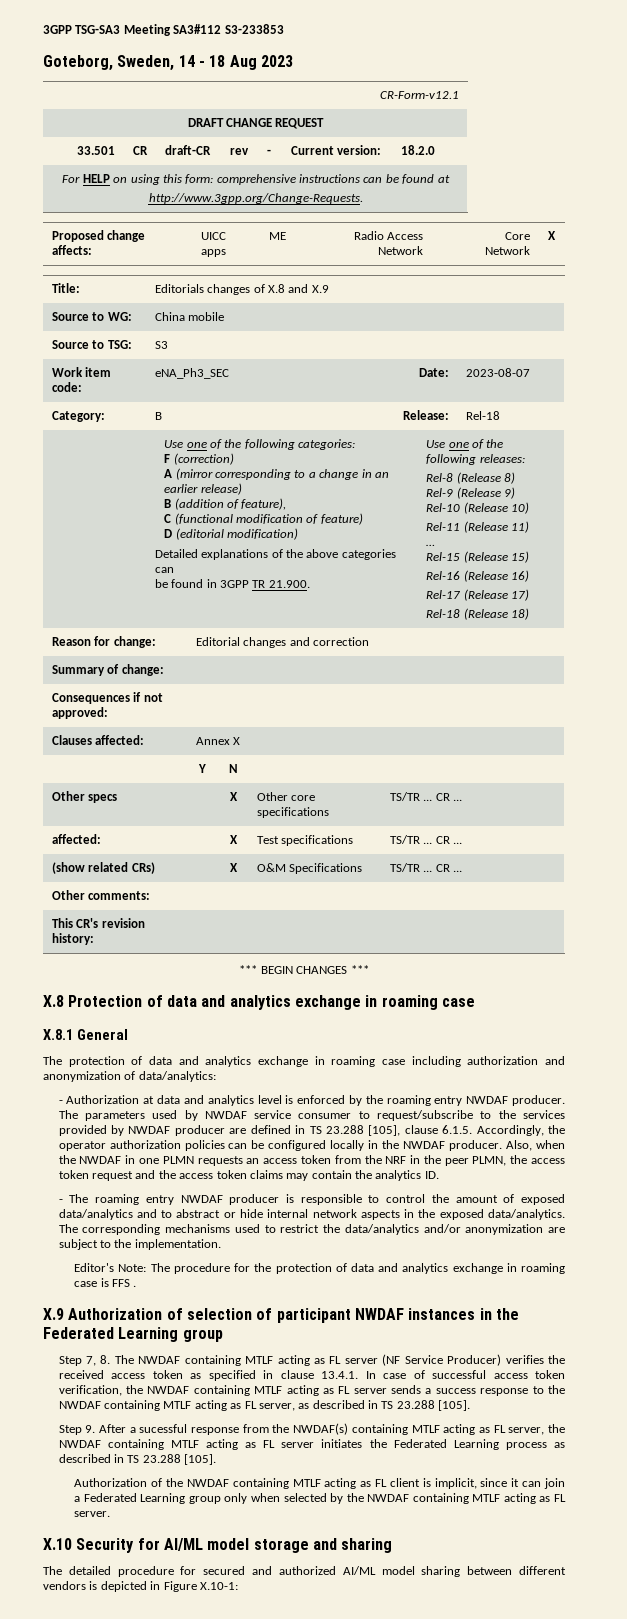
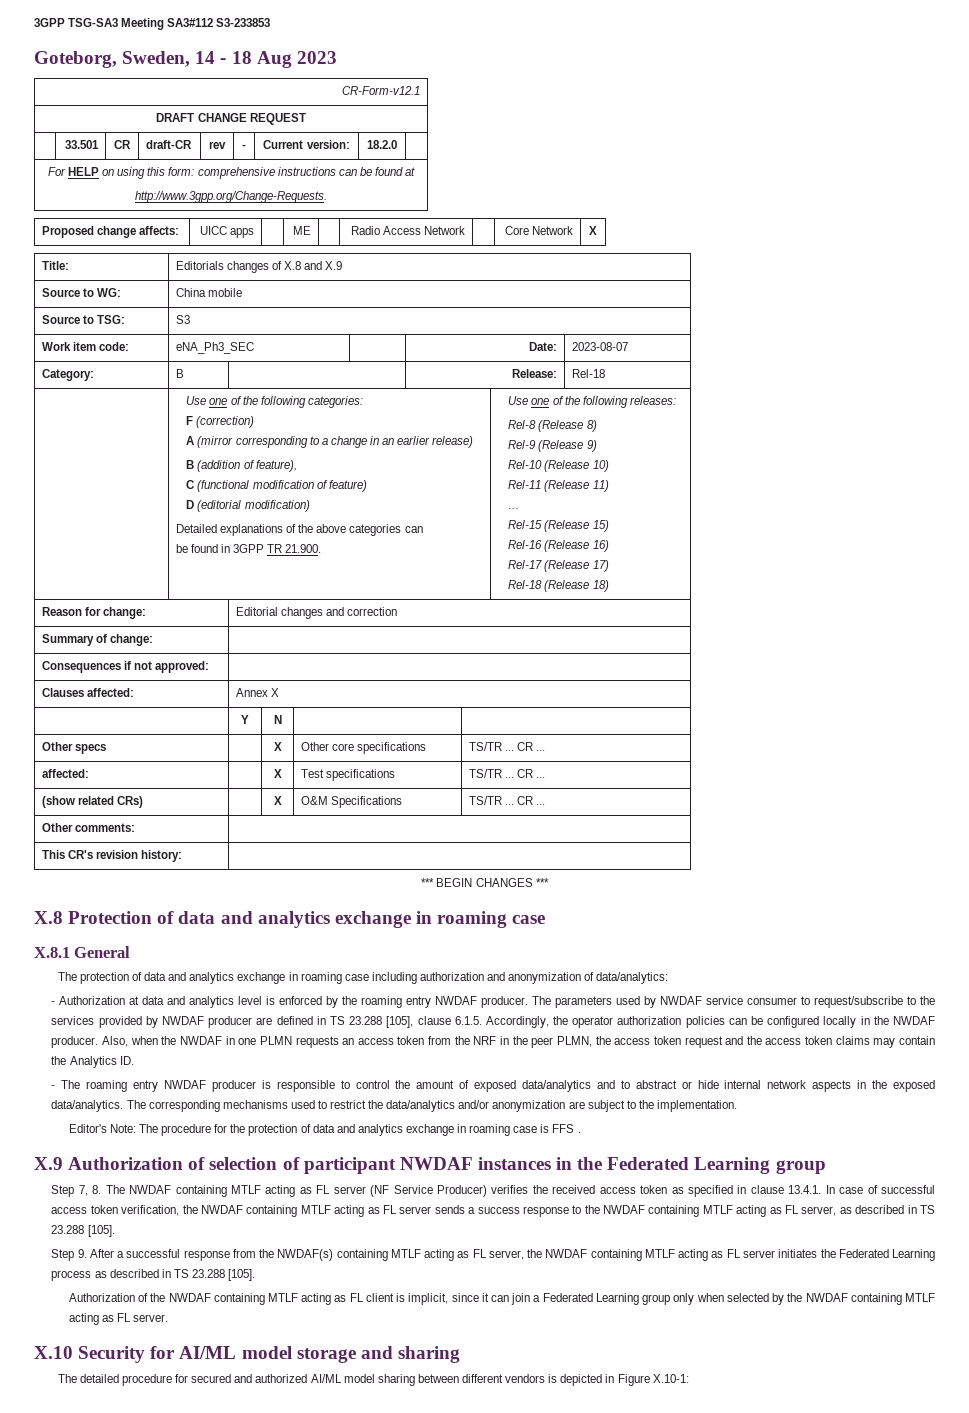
[375,1170,422,1181] analytics -> [69,1056,117,1068] Analytics
[139,1424,188,1433] sucessful -> [126,1249,181,1258] successful

